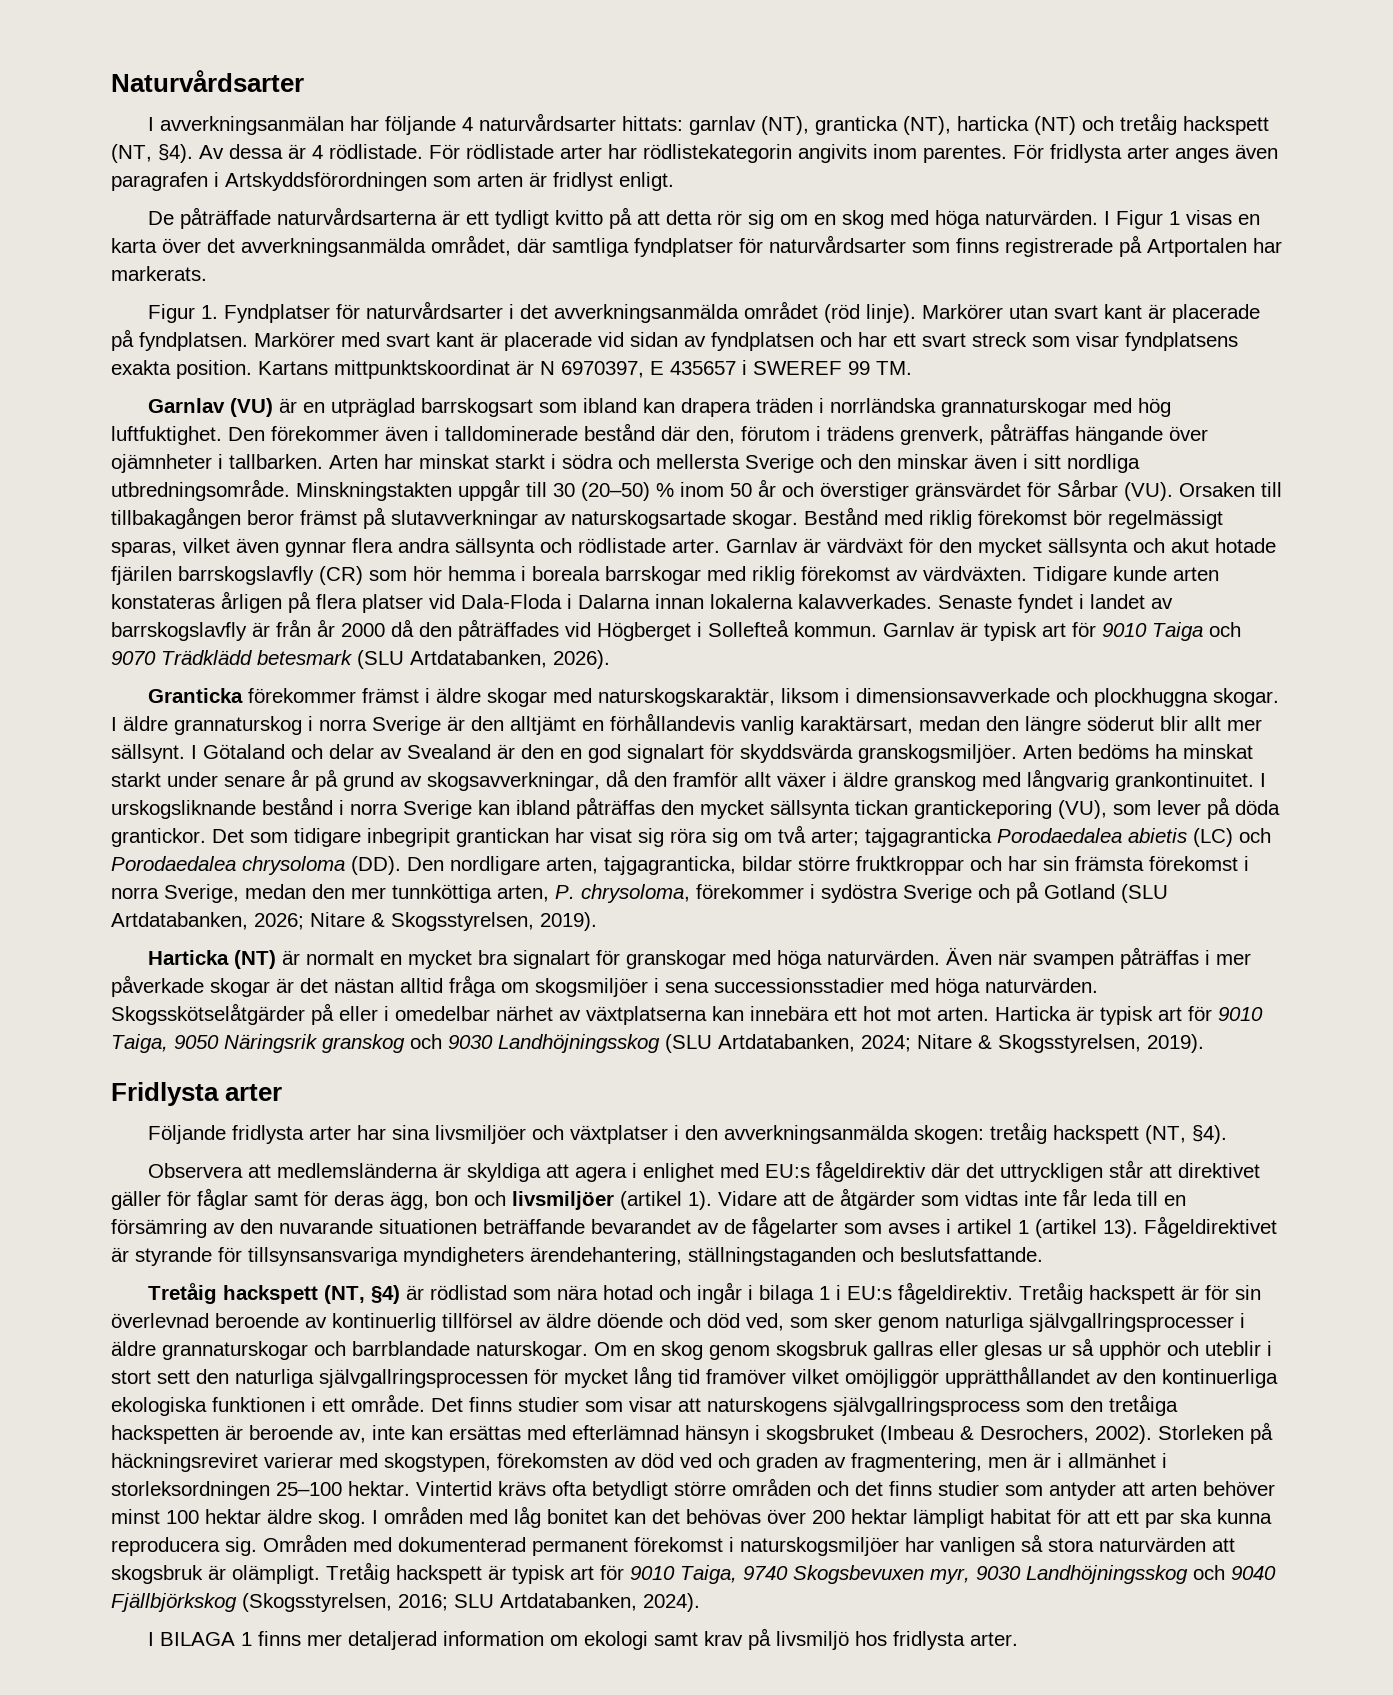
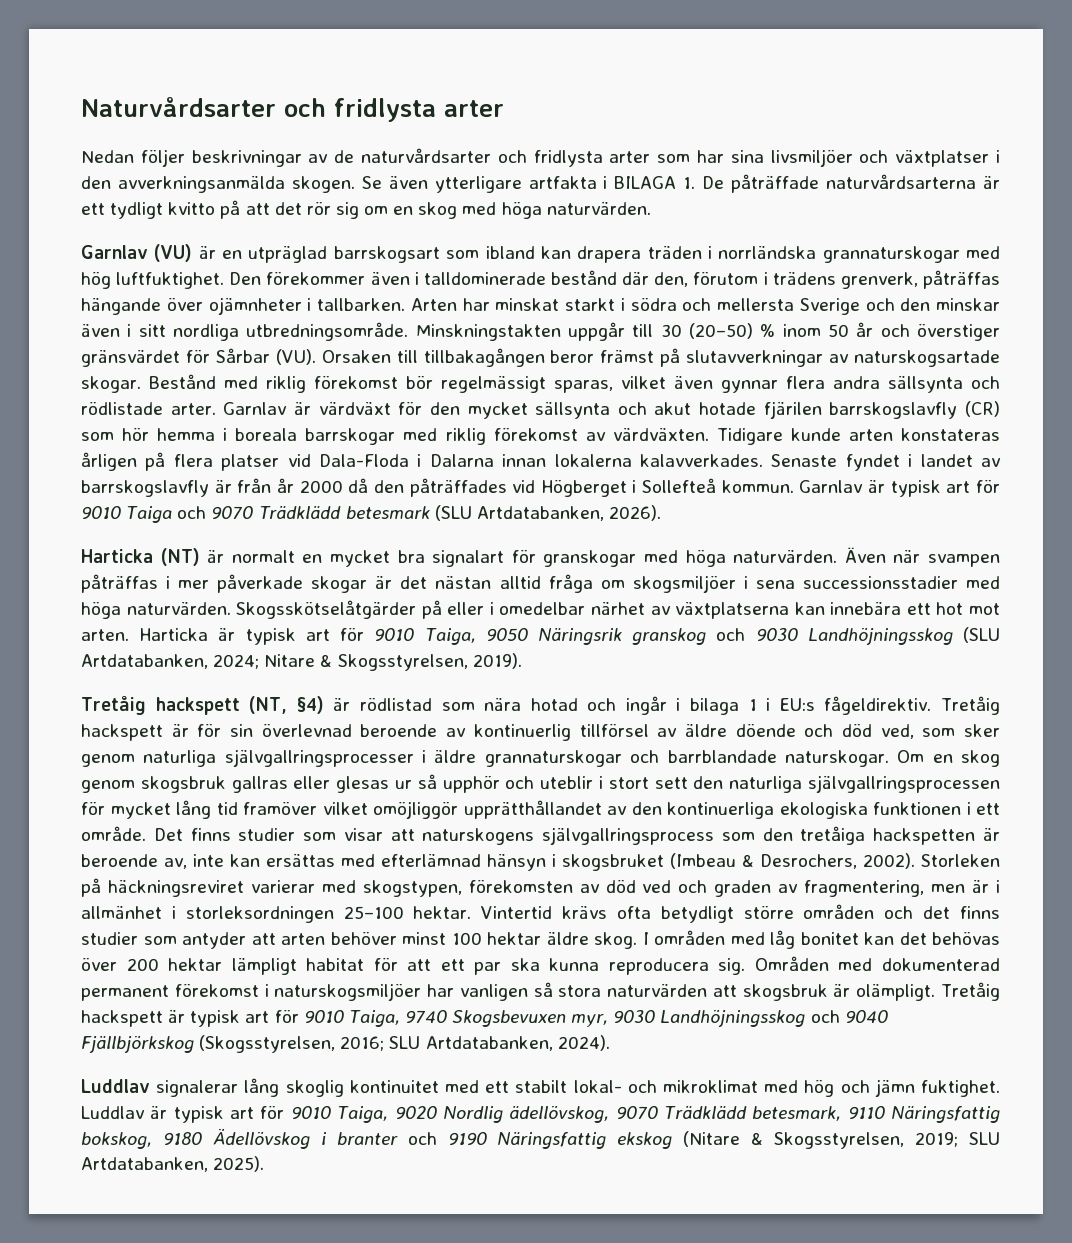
[148,113,1270,135] [111,144,1278,163] [111,172,674,191] // I avverkningsanmälan har följande 4 naturvårdsarter hittats: garnlav (NT), granticka (NT), harticka (NT) och tretåig hackspett (NT, §4). Av dessa är 4 rödlistade. För rödlistade arter har rödlistekategorin angivits inom parentes. För fridlysta arter anges även paragrafen i Artskyddsförordningen som arten är fridlyst enligt. // -> [284,98,504,122] [81,148,1000,167] [81,176,696,193] och fridlysta arter // Nedan följer beskrivningar av de naturvårdsarter och fridlysta arter som har sina livsmiljöer och växtplatser i den avverkningsanmälda skogen. Se även ytterligare artfakta i BILAGA 1.
[666,210,713,225] detta -> [274,202,302,215] det
[1104,210,1261,229] [111,235,1282,257] [111,266,207,281] [148,301,1261,323] [111,329,1238,351] [111,360,912,379] I Figur 1 visas en karta över det avverkningsanmälda området, där samtliga fyndplatser för naturvårdsarter som finns registrerade på Artportalen har markerats. // Figur 1. Fyndplatser för naturvårdsarter i det avverkningsanmälda området (röd linje). Markörer utan svart kant är placerade på fyndplatsen. Markörer med svart kant är placerade vid sidan av fyndplatsen och har ett svart streck som visar fyndplatsens exakta position. Kartans mittpunktskoordinat är N 6970397, E 435657 i SWEREF 99 TM. -> (651, 208) none
[148,688,1280,707] [111,713,1262,735] [111,744,1253,763] [111,769,1266,791] [111,797,1280,819] [111,825,1271,847] [111,856,1249,875] [111,881,1168,903] [111,912,597,931] // Granticka förekommer främst i äldre skogar med naturskogskaraktär, liksom i dimensionsavverkade och plockhuggna skogar. I äldre grannaturskog i norra Sverige är den alltjämt en förhållandevis vanlig karaktärsart, medan den längre söderut blir allt mer sällsynt. I Götaland och delar av Svealand är den en god signalart för skyddsvärda granskogsmiljöer. Arten bedöms ha minskat starkt under senare år på grund av skogsavverkningar, då den framför allt växer i äldre granskog med långvarig grankontinuitet. I urskogsliknande bestånd i norra Sverige kan ibland påträffas den mycket sällsynta tickan grantickeporing (VU), som lever på döda grantickor. Det som tidigare inbegripit grantickan har visat sig röra sig om två arter; tajgagranticka Porodaedalea abietis (LC) och Porodaedalea chrysoloma (DD). Den nordligare arten, tajgagranticka, bildar större fruktkroppar och har sin främsta förekomst i norra Sverige, medan den mer tunnköttiga arten, P. chrysoloma, förekommer i sydöstra Sverige och på Gotland (SLU Artdatabanken, 2026; Nitare & Skogsstyrelsen, 2019). -> (662, 513) none
[111,1082,283,1106] [148,1122,1228,1144] [148,1160,1261,1182] [111,1188,1186,1210] [111,1216,1277,1238] [111,1247,1043,1266] // Fridlysta arter // Följande fridlysta arter har sina livsmiljöer och växtplatser i den avverkningsanmälda skogen: tretåig hackspett (NT, §4). // Observera att medlemsländerna är skyldiga att agera i enlighet med EU:s fågeldirektiv där det uttryckligen står att direktivet gäller för fåglar samt för deras ägg, bon och livsmiljöer (artikel 1). Vidare att de åtgärder som vidtas inte får leda till en försämring av den nuvarande situationen beträffande bevarandet av de fågelarter som avses i artikel 1 (artikel 13). Fågeldirektivet är styrande för tillsynsansvariga myndigheters ärendehantering, ställningstaganden och beslutsfattande. -> (522, 661) none
[148,1628,1019,1650] I BILAGA 1 finns mer detaljerad information om ekologi samt krav på livsmiljö hos fridlysta arter. -> [81,1078,1001,1097] [81,1105,1000,1123] [81,1128,1000,1149] [81,1156,265,1172] Luddlav signalerar lång skoglig kontinuitet med ett stabilt lokal- och mikroklimat med hög och jämn fuktighet. Luddlav är typisk art för 9010 Taiga, 9020 Nordlig ädellövskog, 9070 Trädklädd betesmark, 9110 Näringsfattig bokskog, 9180 Ädellövskog i branter och 9190 Näringsfattig ekskog (Nitare & Skogsstyrelsen, 2019; SLU Artdatabanken, 2025).

